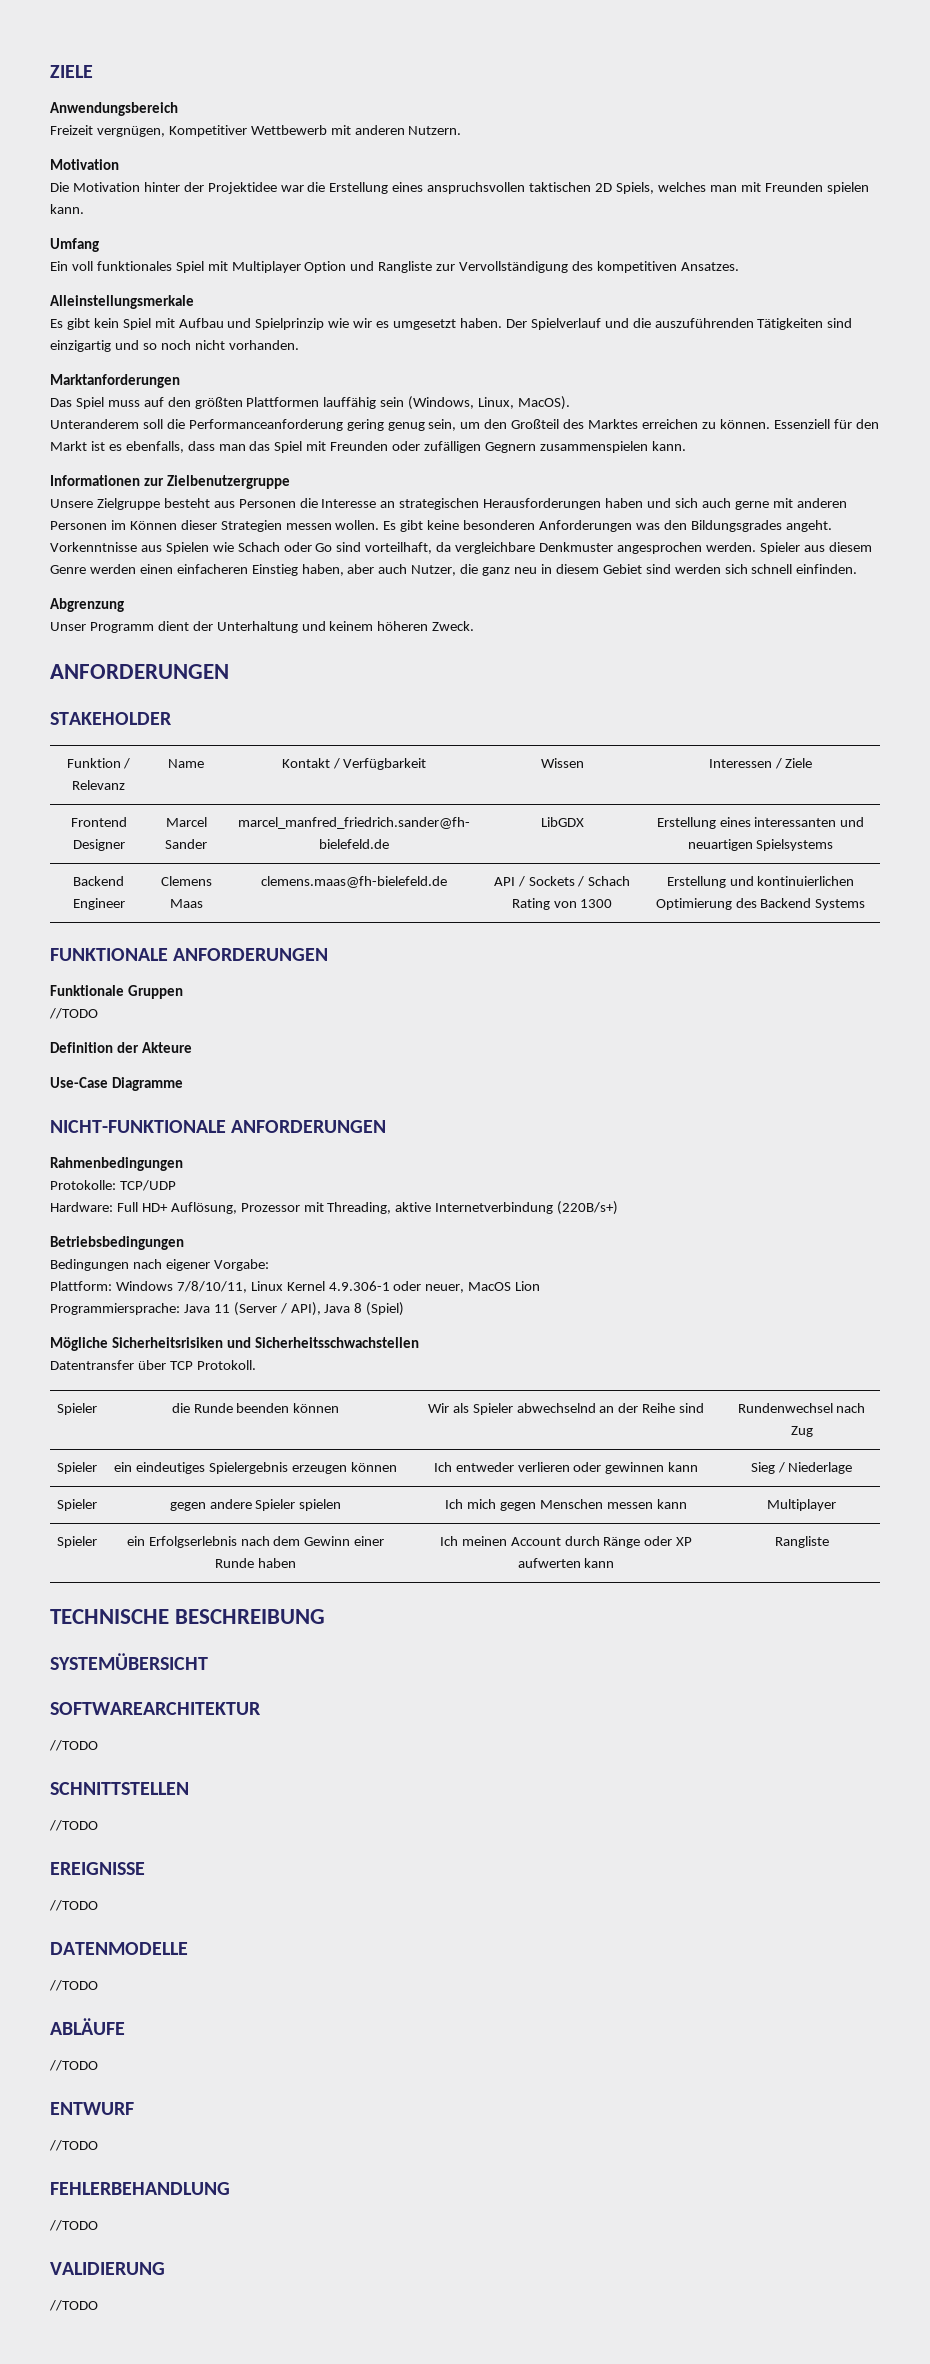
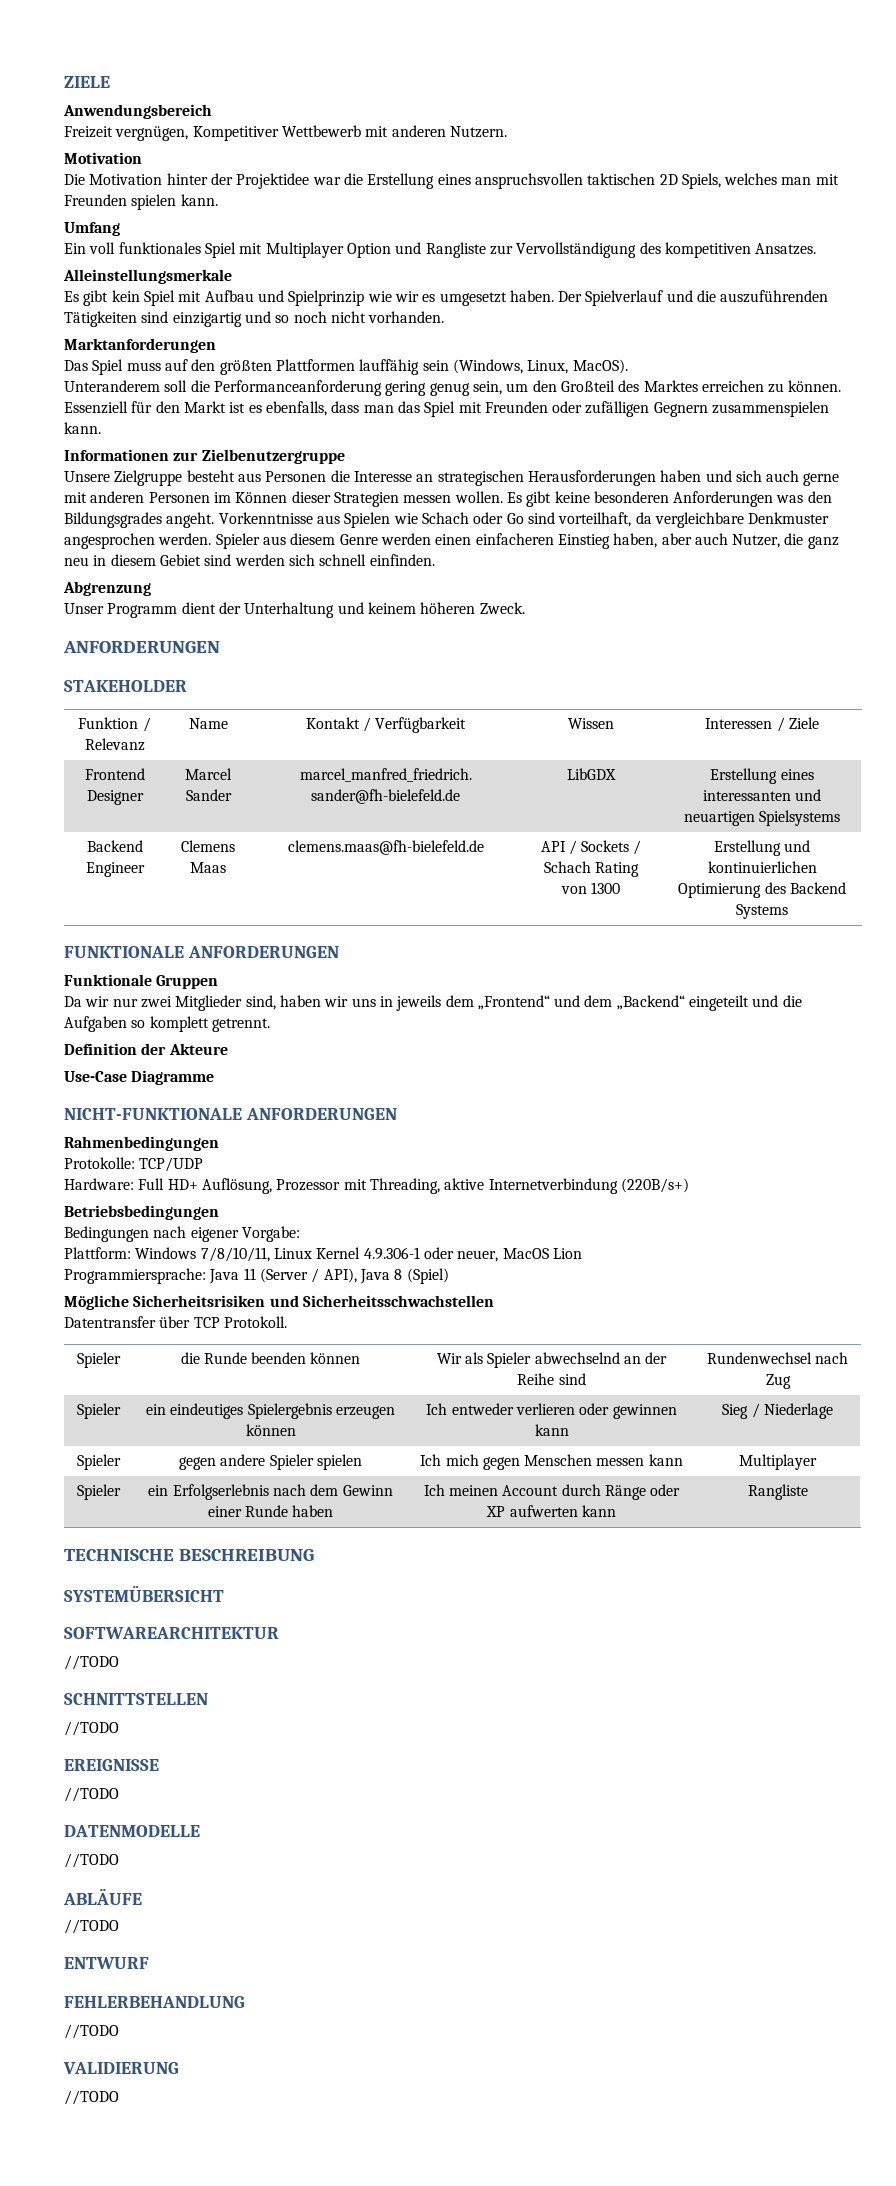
[49,1008,98,1019] //TODO -> [64,995,802,1011] [64,1016,270,1032] Da wir nur zwei Mitglieder sind, haben wir uns in jeweils dem „Frontend“ und dem „Backend“ eingeteilt und die Aufgaben so komplett getrennt.
[49,2140,98,2151] // //TODO -> (149, 1963) none

